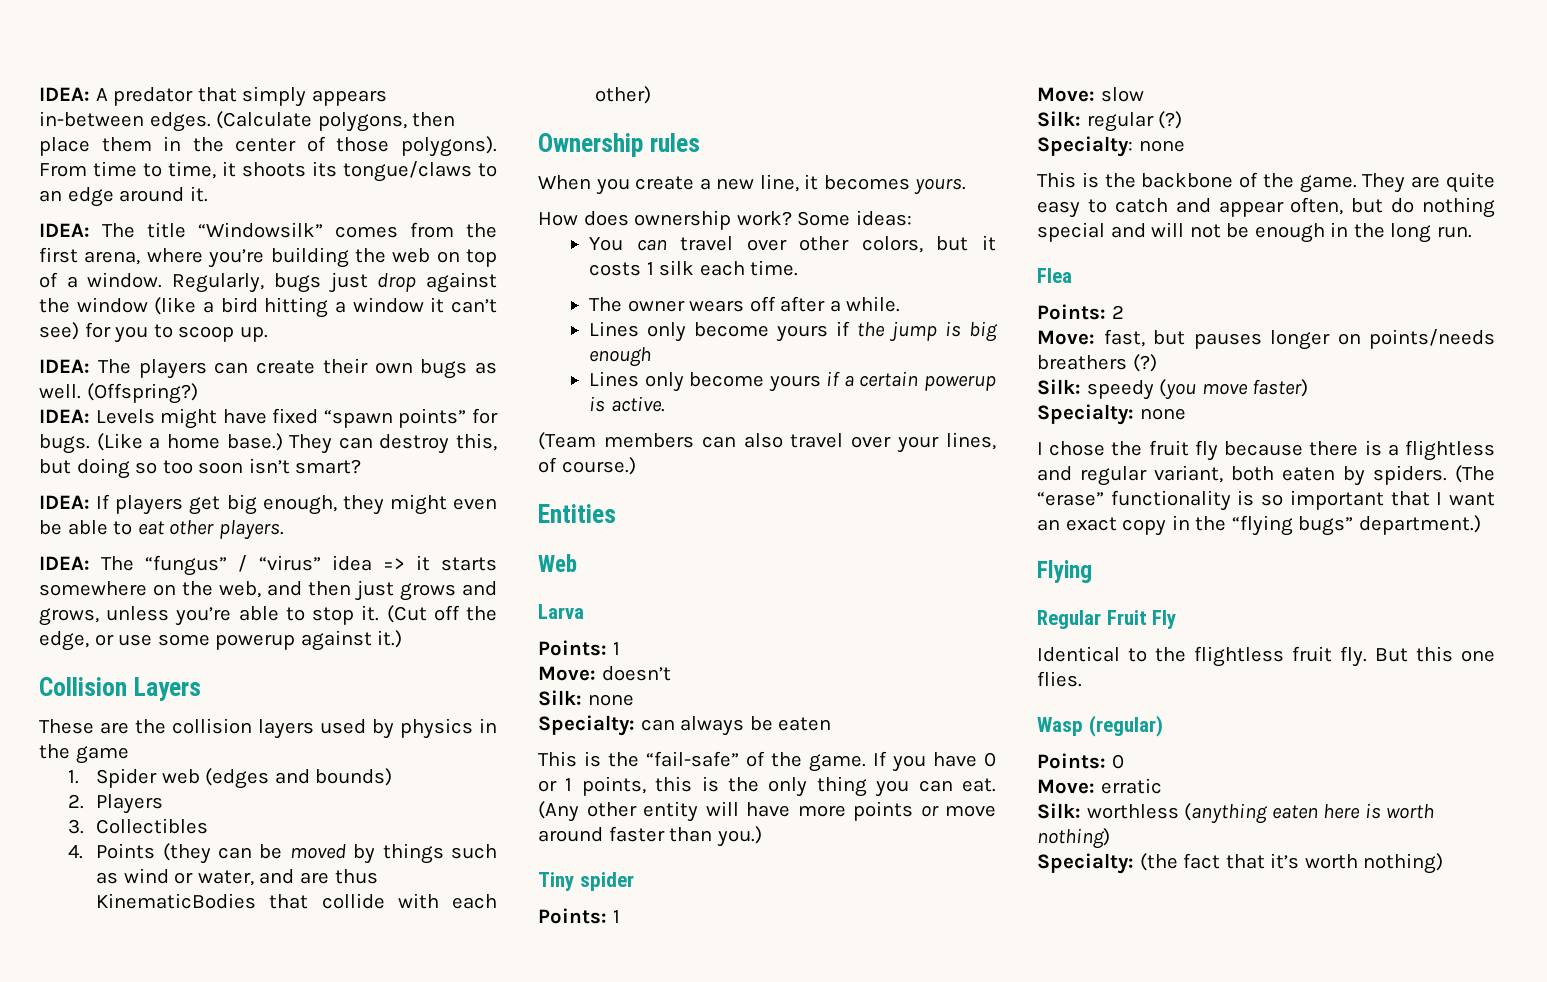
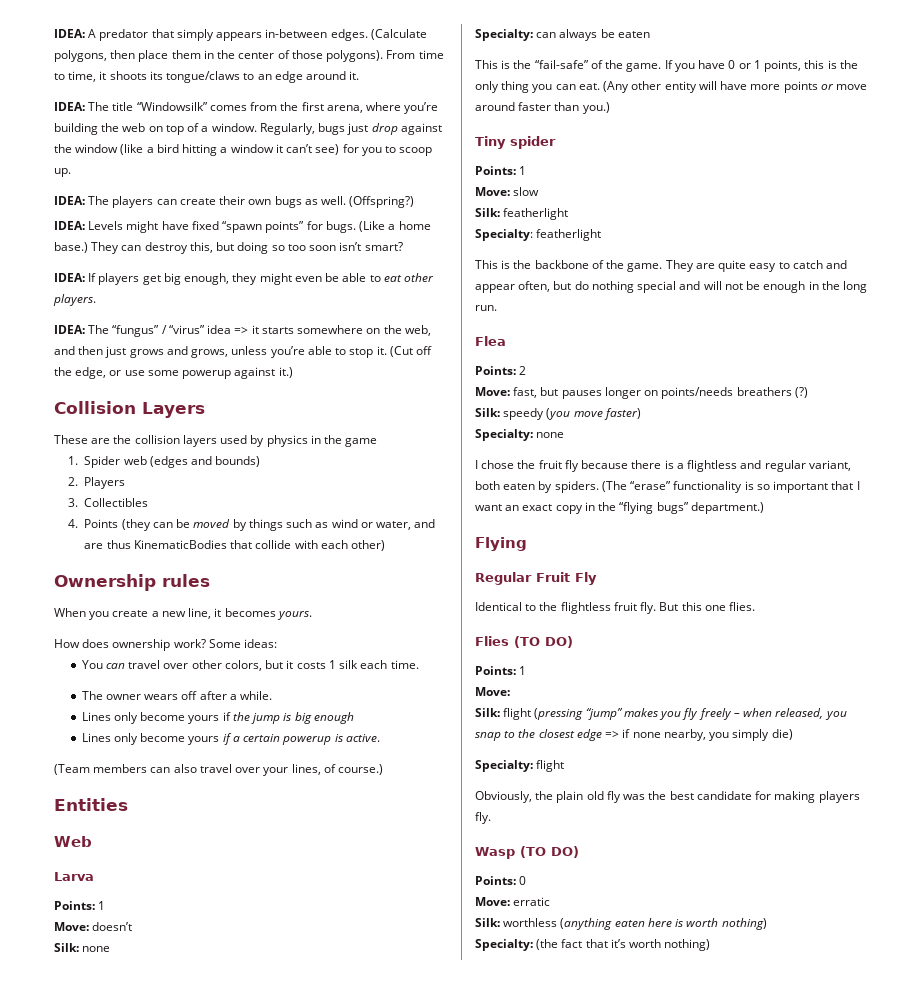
[1086,111,1183,132] [1037,136,1185,157] regular (?) // Specialty: none -> [503,208,569,220] [475,229,602,241] featherlight // Specialty: featherlight
(1082, 679) none -> [475,636,573,648] [475,666,527,675] [475,687,510,696] [475,708,847,720] [475,729,793,741] [475,760,565,772] [475,791,860,803] [475,812,491,824] // Flies (TO DO) // Points: 1 // Move: // Silk: flight (pressing “jump” makes you fly freely – when released, you snap to the closest edge => if none nearby, you simply die) // Specialty: flight // Obviously, the plain old fly was the best candidate for making players fly.
[1088,715,1163,737] (regular) -> [520,846,579,858] (TO DO)

